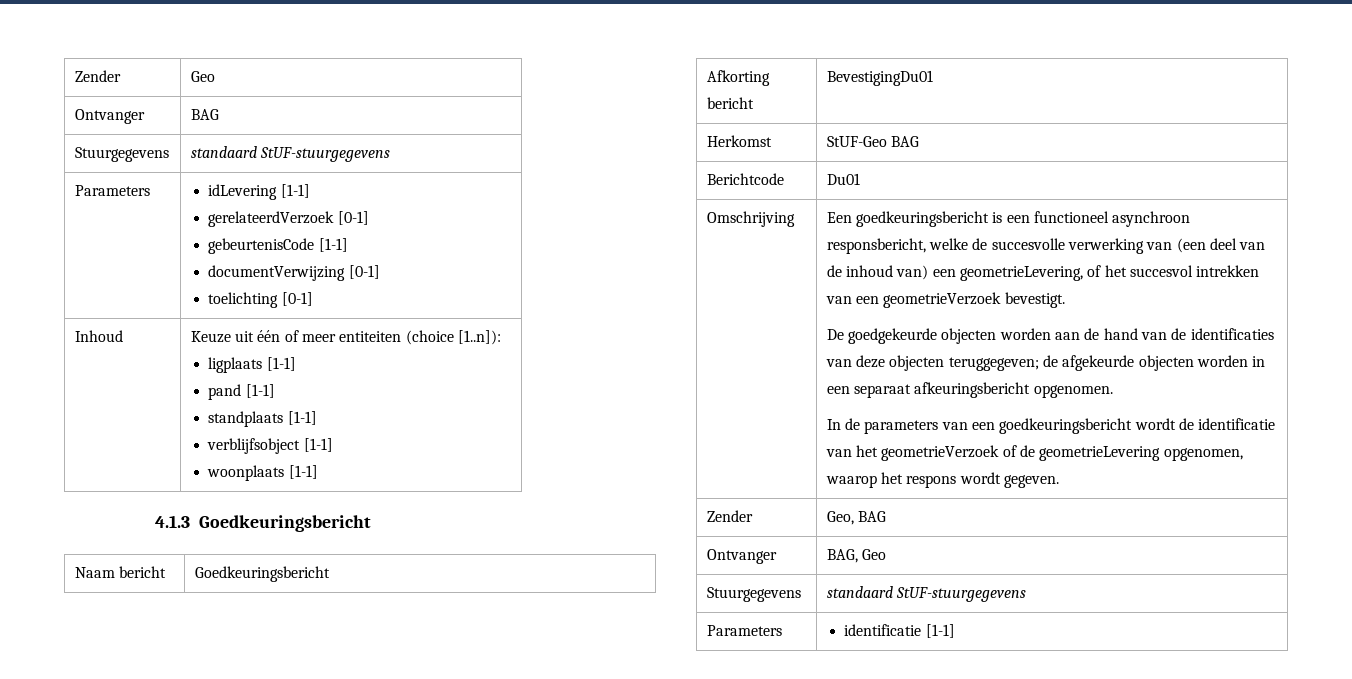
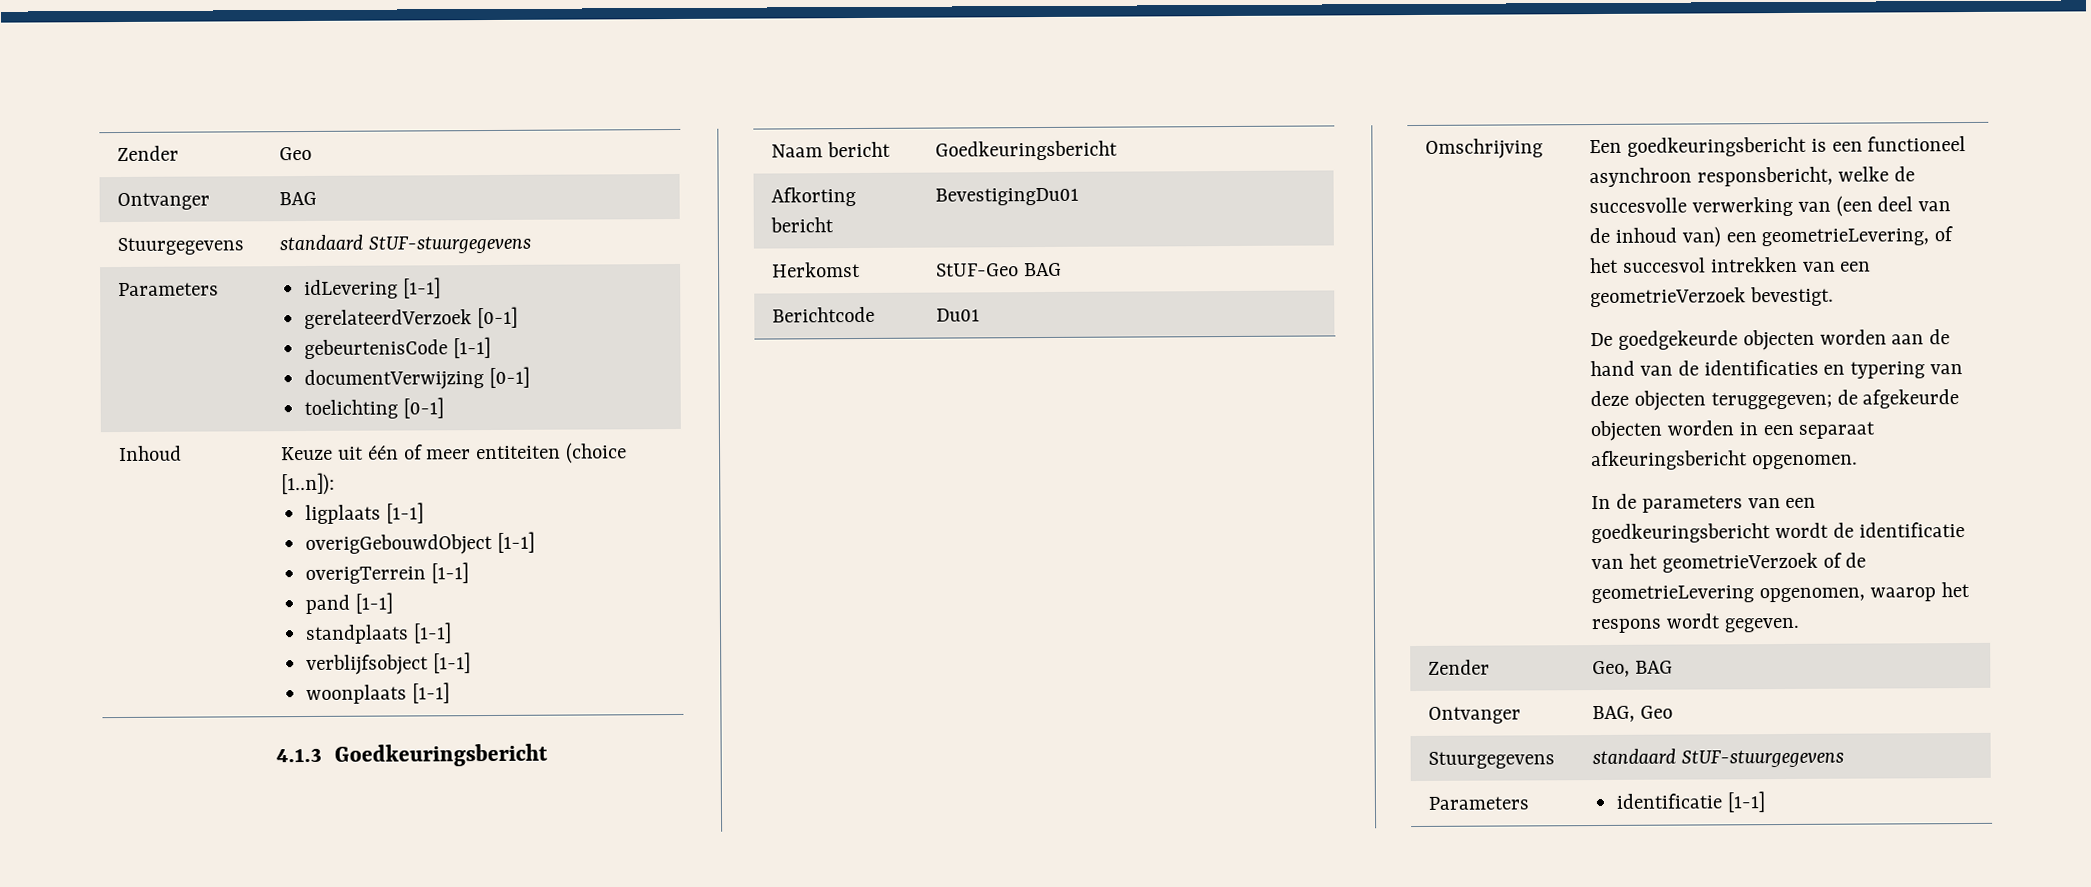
(296, 364) none -> [304,531,535,556] [304,562,469,585] // overigGebouwdObject [1-1] // overigTerrein [1-1]
(1274, 334) none -> [1823,361,1926,379] en typering

